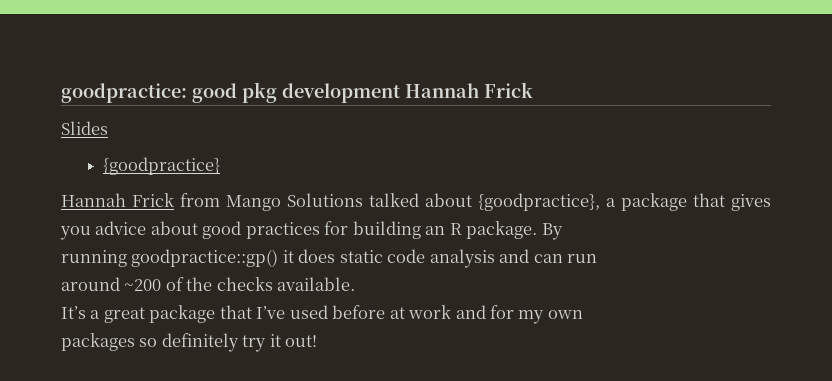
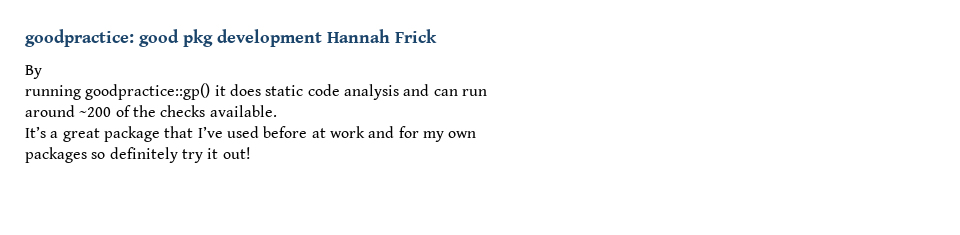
[61,121,108,135] [102,157,220,175] [61,193,771,211] [60,221,538,240] Slides // {goodpractice} // Hannah Frick from Mango Solutions talked about {goodpractice}, a package that gives you advice about good practices for building an R package. -> (437, 36) none

